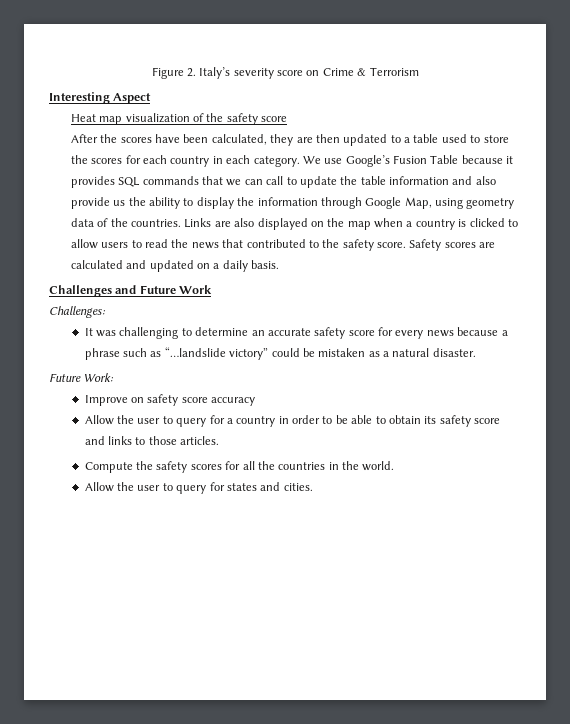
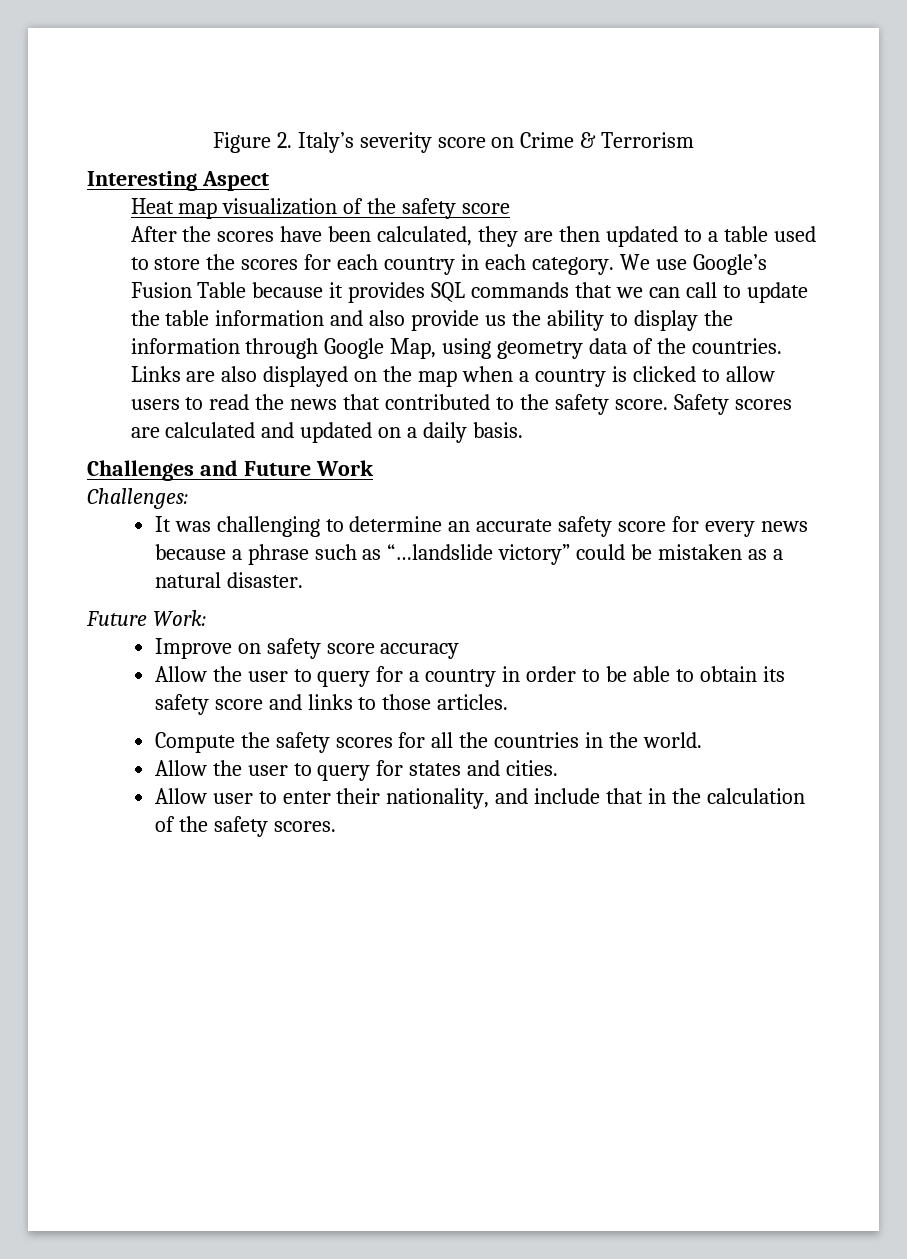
(313, 487) none -> [154,788,806,809] [154,816,336,837] // Allow user to enter their nationality, and include that in the calculation of the safety scores.

